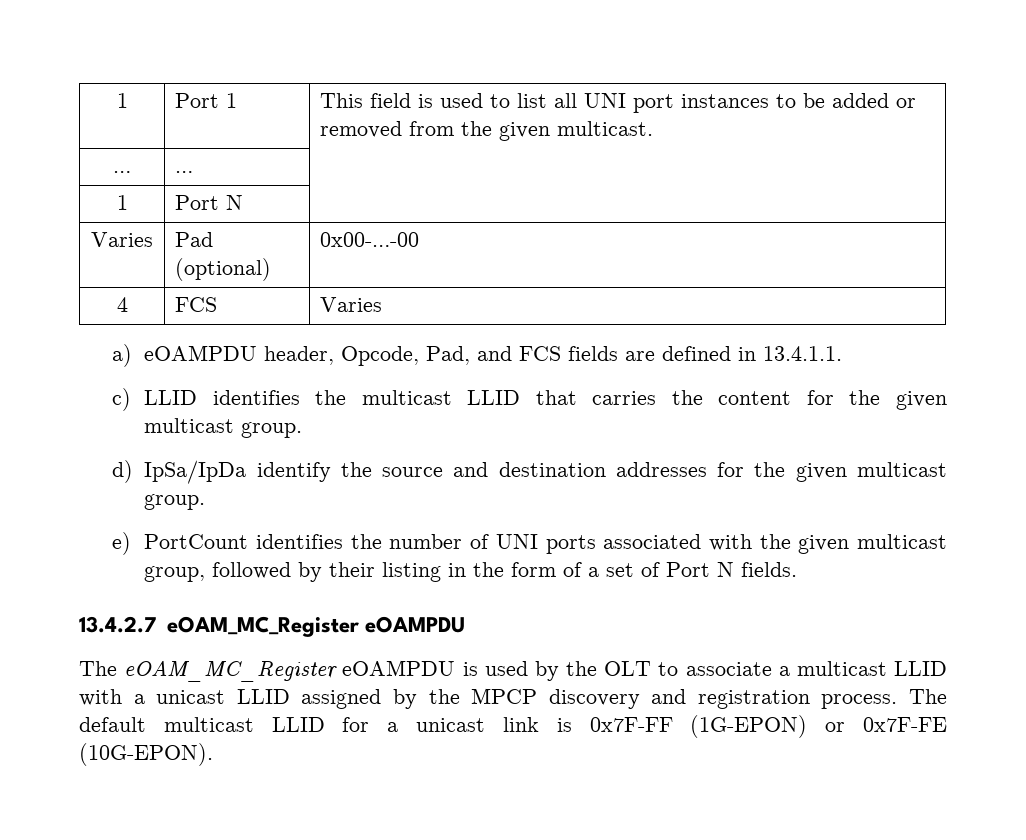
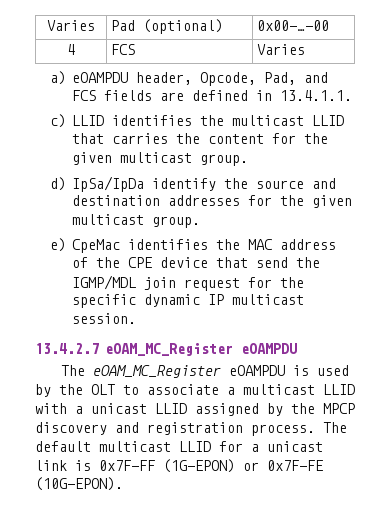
[116,93,128,108] [175,93,238,108] [320,93,917,113] [320,121,654,141] [113,171,131,173] [175,171,194,173] [116,195,128,210] [175,195,244,210] 1 | Port 1 | This field is used to list all UNI port instances to be added or removed from the given multicast. // … | … | // 1 | Port N | // -> (47, 25) none
[144,534,947,554] [144,562,798,582] PortCount identifies the number of UNI ports associated with the given multicast group, followed by their listing in the form of a set of Port N fields. -> [71,239,336,253] [71,257,320,268] [71,275,304,291] [71,294,304,308] [71,313,136,324] CpeMac identifies the MAC address of the CPE device that send the IGMP/MDL join request for the specific dynamic IP multicast session.

